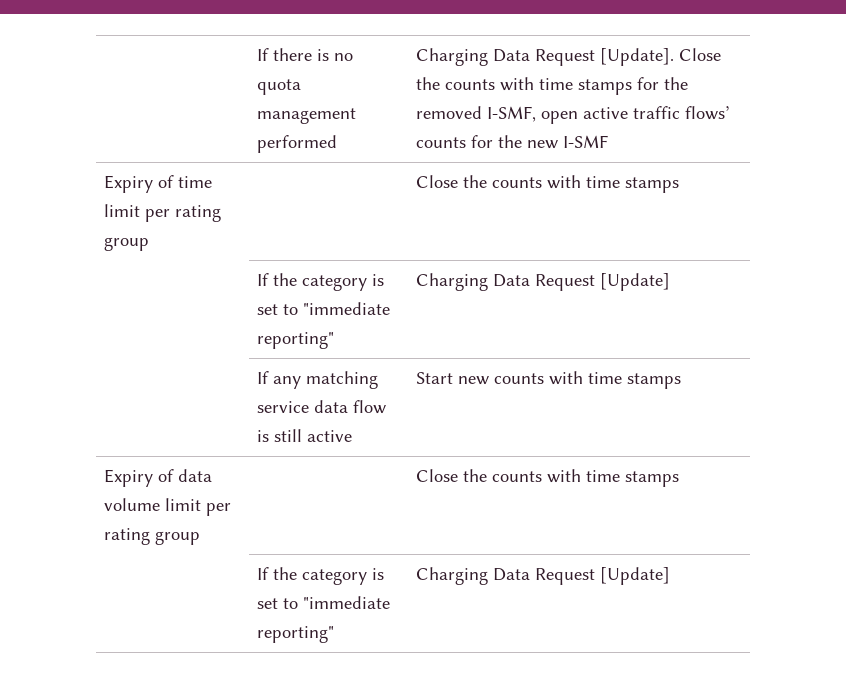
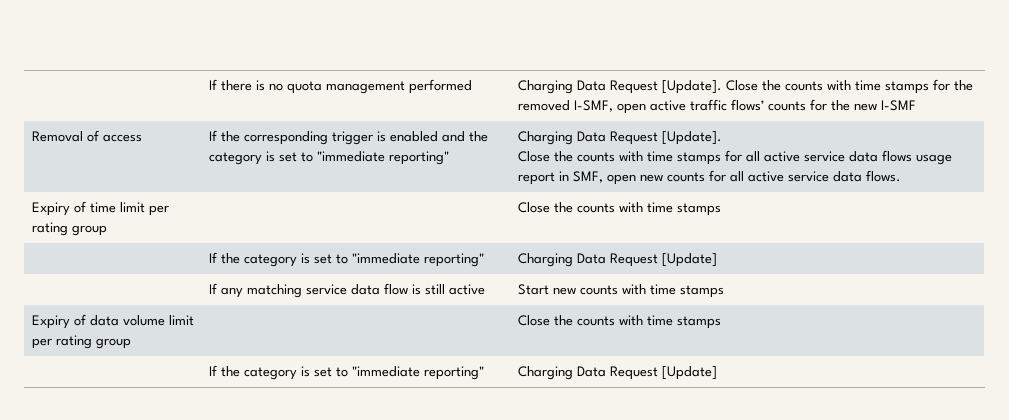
(608, 141) none -> [31,130,142,142] [208,130,488,145] [208,151,449,165] [517,131,722,145] [517,150,952,165] [517,170,901,185] // Removal of access | If the corresponding trigger is enabled and the category is set to "immediate reporting" | Charging Data Request [Update]. // Close the counts with time stamps for all active service data flows usage report in SMF, open new counts for all active service data flows.

